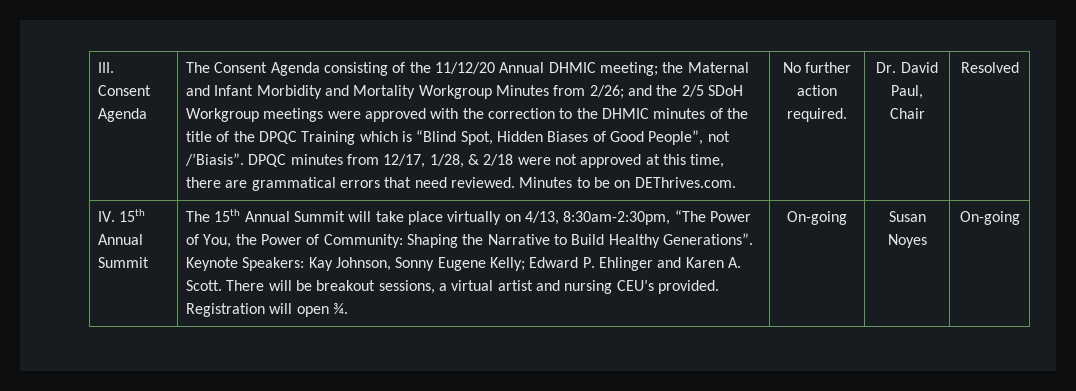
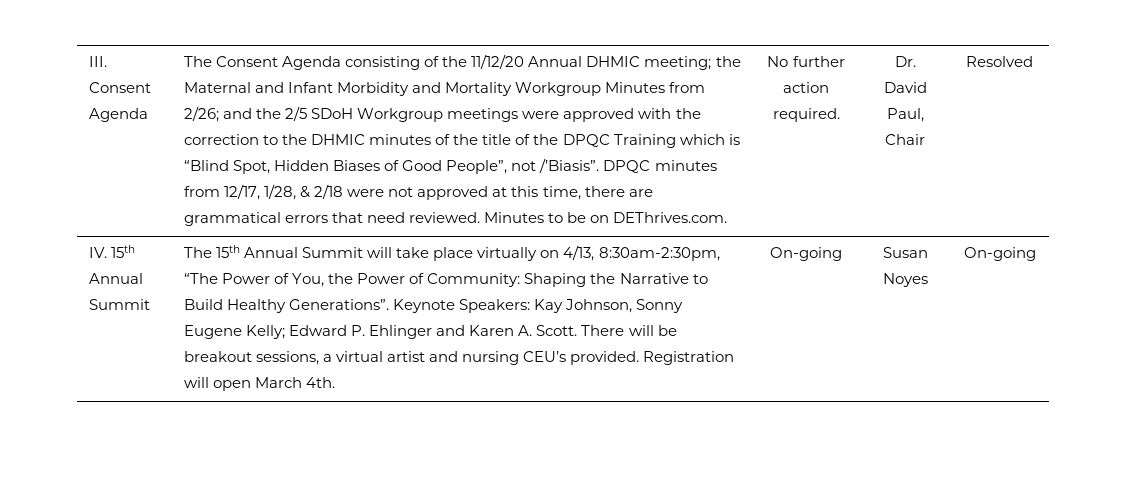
[333,303,349,314] ¾. -> [255,377,336,388] March 4th.

